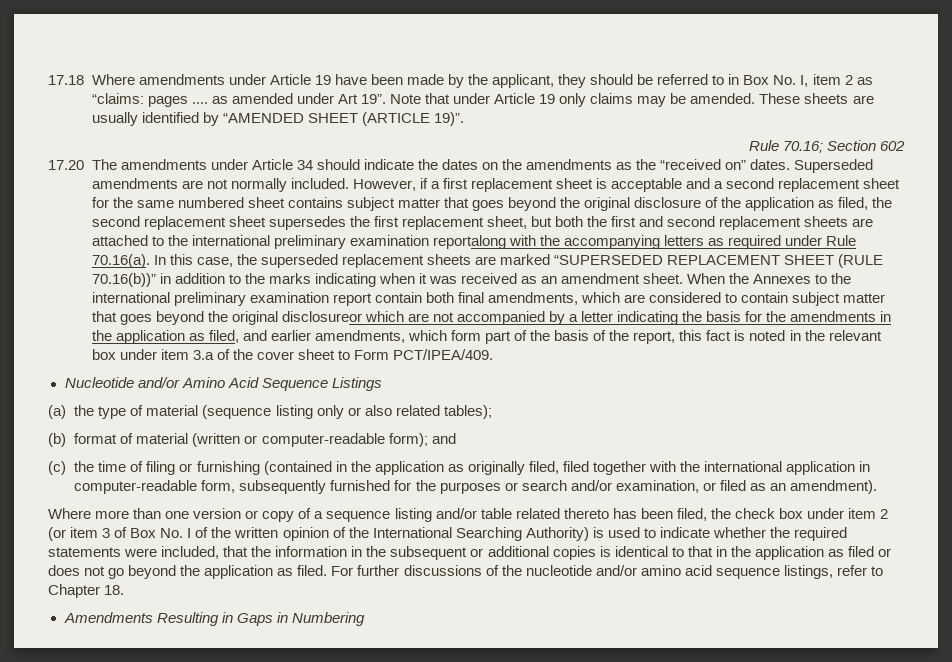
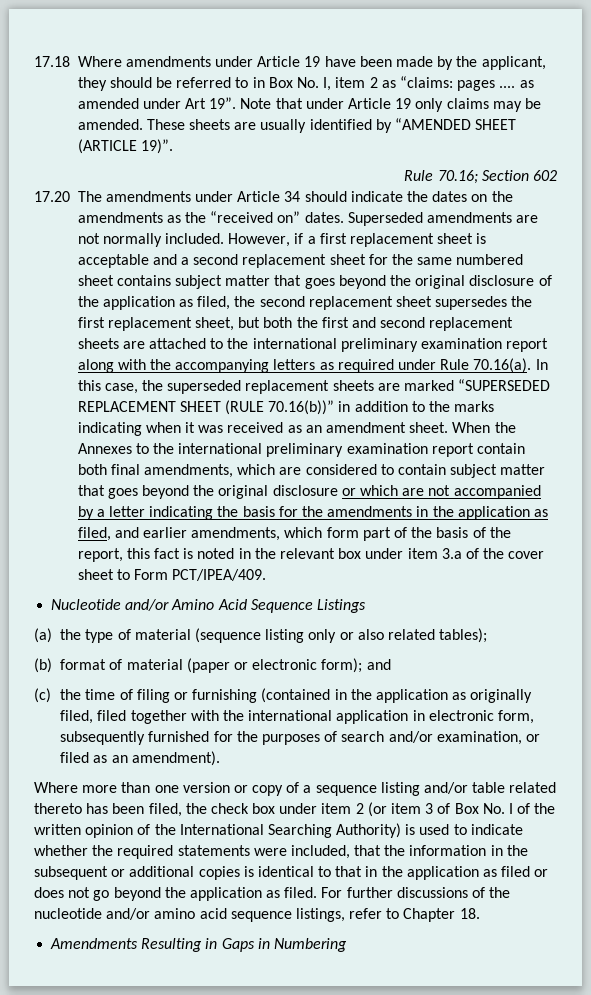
[432,235,506,249] reportalong -> [506,338,549,352] [77,359,114,373] report along
[281,311,362,322] disclosureor -> [272,485,356,496] disclosure or
[192,433,385,447] (written or computer-readable -> [186,658,318,673] (paper or electronic
[74,480,198,494] computer-readable -> [428,710,494,721] electronic
[504,482,518,491] or -> [324,731,338,742] of

